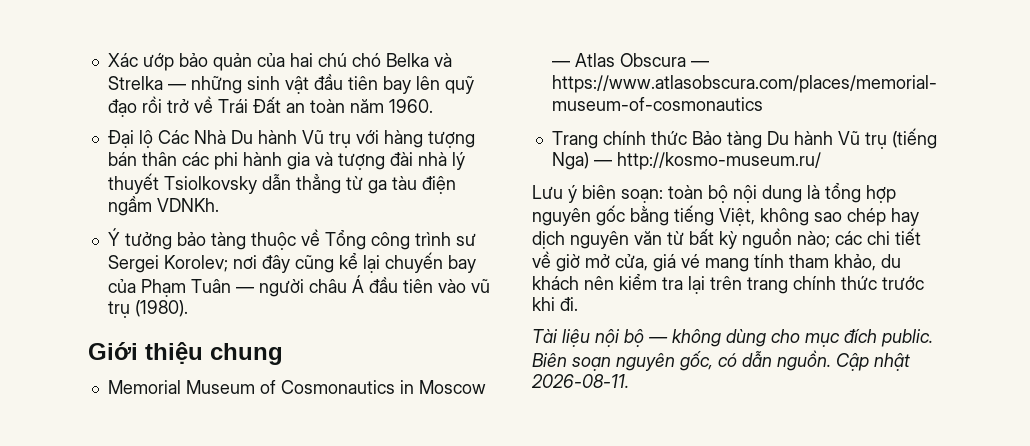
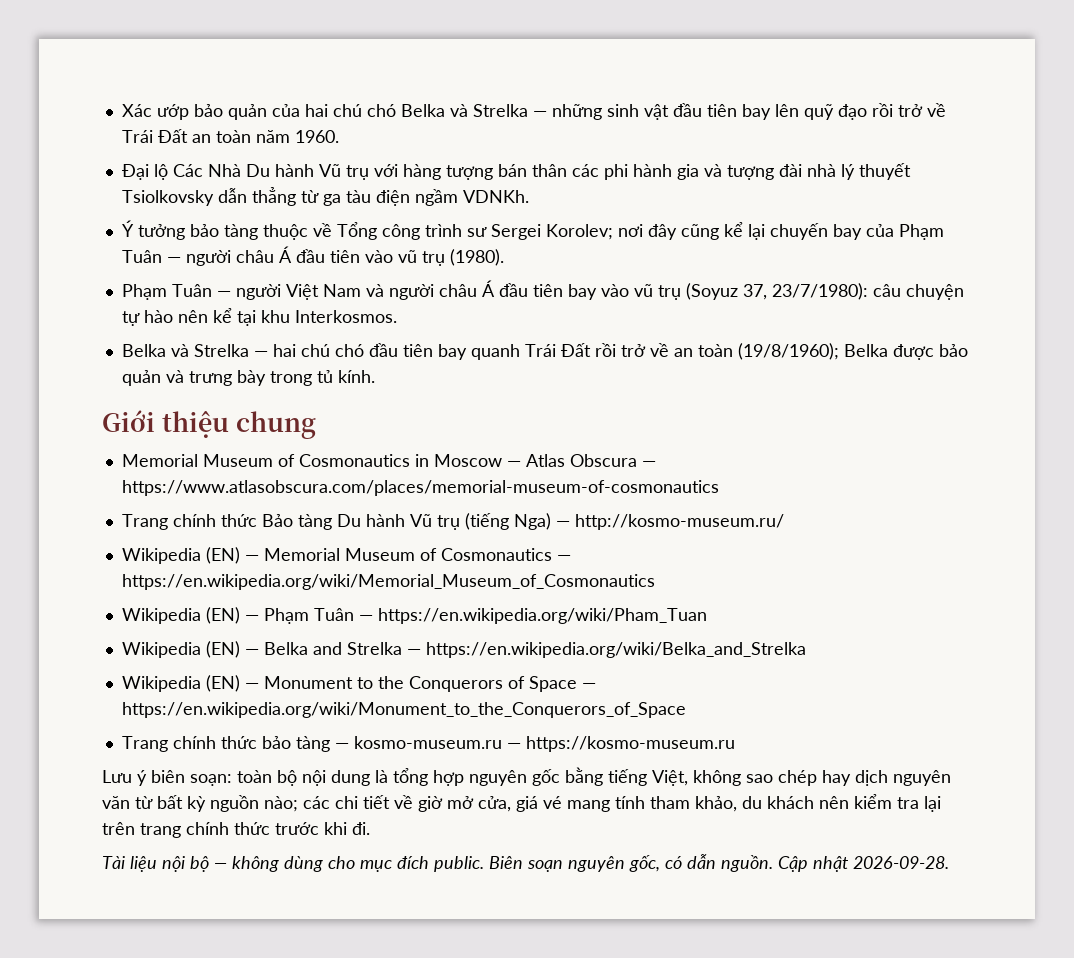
(188, 308) none -> [121,280,964,300] [121,308,397,326] [121,343,968,360] [121,370,375,386] // Phạm Tuân — người Việt Nam và người châu Á đầu tiên bay vào vũ trụ (Soyuz 37, 23/7/1980): câu chuyện tự hào nên kể tại khu Interkosmos. // Belka và Strelka — hai chú chó đầu tiên bay quanh Trái Đất rồi trở về an toàn (19/8/1960); Belka được bảo quản và trưng bày trong tủ kính.
(821, 161) none -> [121,547,571,564] [121,574,655,590] [121,607,707,624] [121,641,806,658] [121,675,596,692] [121,702,686,718] [121,736,735,752] // Wikipedia (EN) — Memorial Museum of Cosmonautics — https://en.wikipedia.org/wiki/Memorial_Museum_of_Cosmonautics // Wikipedia (EN) — Phạm Tuân — https://en.wikipedia.org/wiki/Pham_Tuan // Wikipedia (EN) — Belka and Strelka — https://en.wikipedia.org/wiki/Belka_and_Strelka // Wikipedia (EN) — Monument to the Conquerors of Space — https://en.wikipedia.org/wiki/Monument_to_the_Conquerors_of_Space // Trang chính thức bảo tàng — kosmo-museum.ru — https://kosmo-museum.ru
[531,374,629,388] 2026-08-11. -> [853,856,949,869] 2026-09-28.

